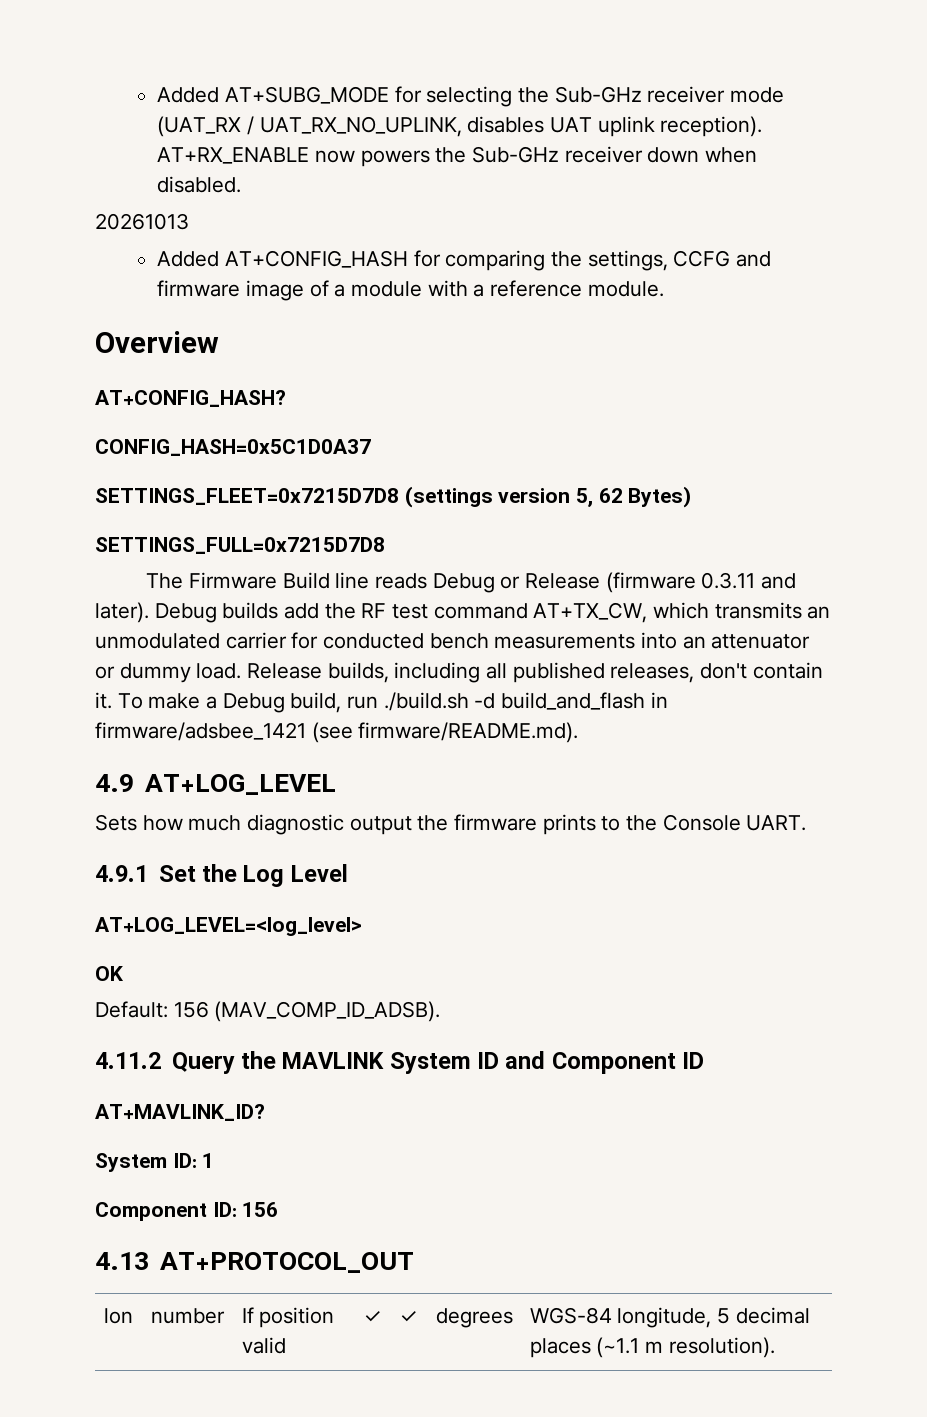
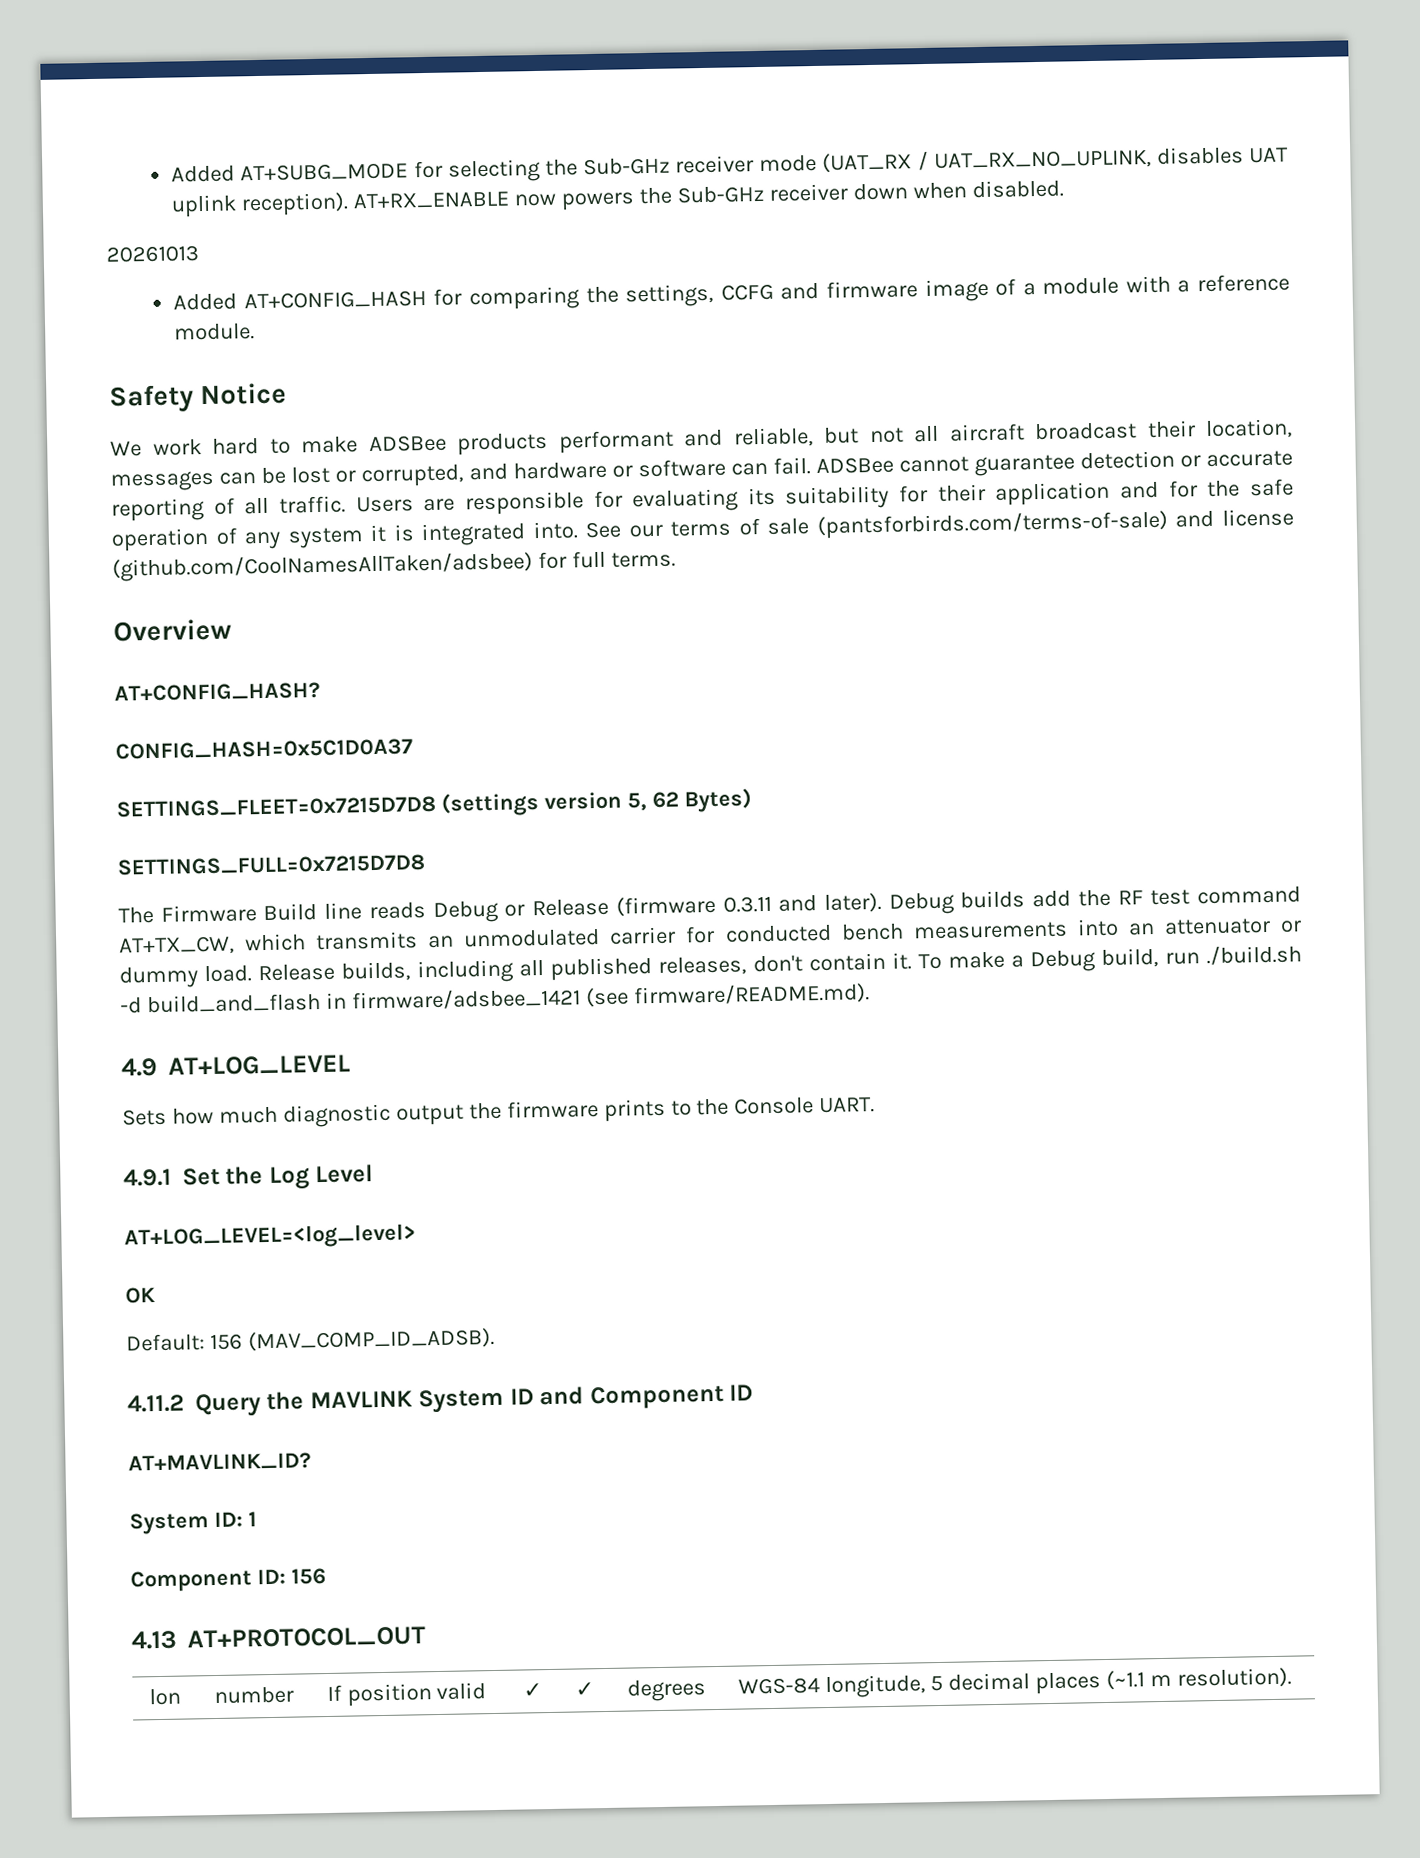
(664, 289) none -> [109,382,288,413] [110,418,1293,457] [110,450,1293,492] [111,478,1295,522] [111,508,1294,552] [112,550,676,582] // Safety Notice // We work hard to make ADSBee products performant and reliable, but not all aircraft broadcast their location, messages can be lost or corrupted, and hardware or software can fail. ADSBee cannot guarantee detection or accurate reporting of all traffic. Users are responsible for evaluating its suitability for their application and for the safe operation of any system it is integrated into. See our terms of sale (pantsforbirds.com/terms-of-sale) and license (github.com/CoolNamesAllTaken/adsbee) for full terms.

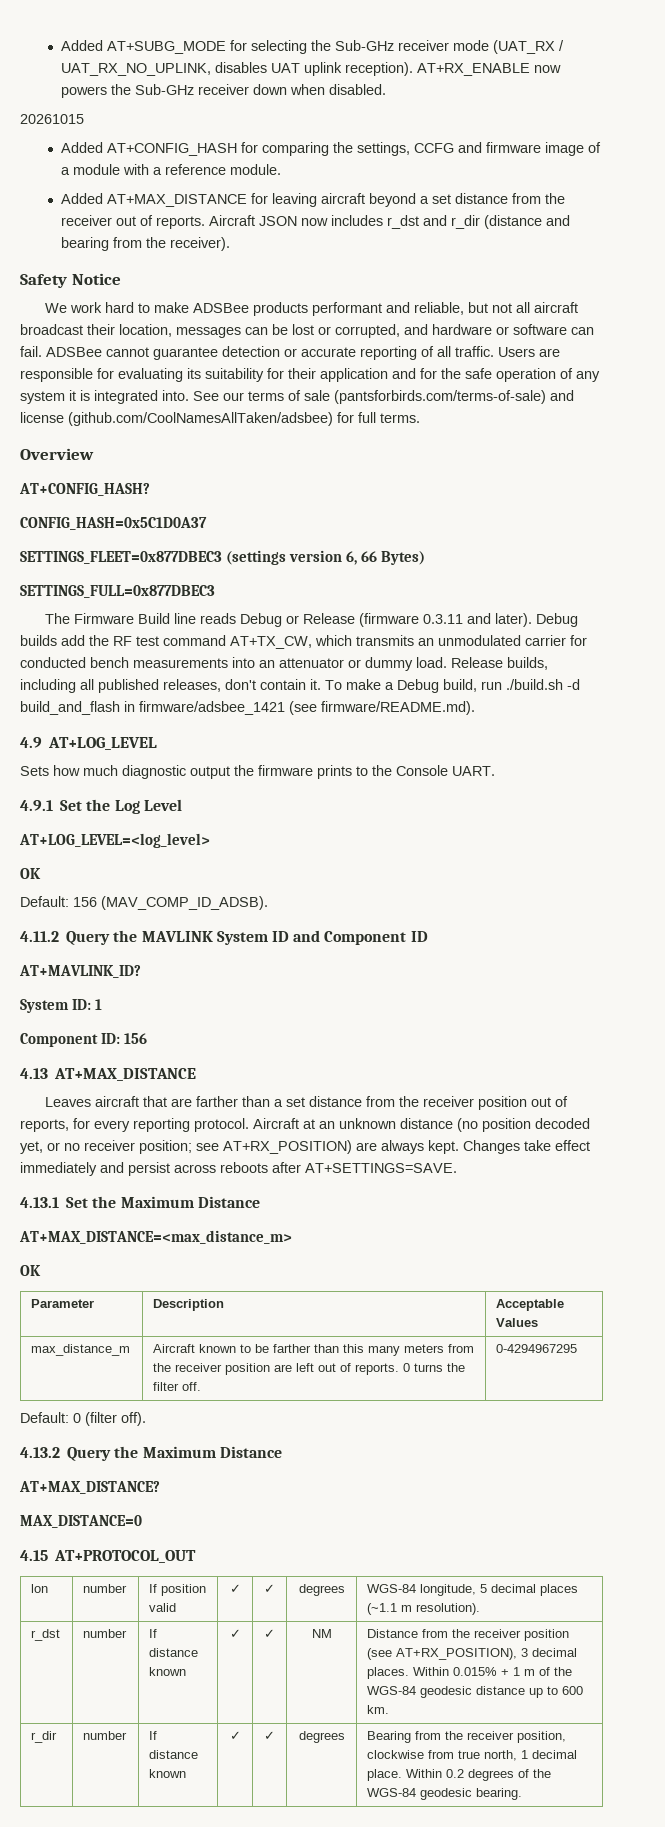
[106,245,199,263] 20261013 -> [20,114,84,124] 20261015
(256, 332) none -> [60,193,565,207] [60,215,570,229] [60,237,230,251] // Added AT+MAX_DISTANCE for leaving aircraft beyond a set distance from the receiver out of reports. Aircraft JSON now includes r_dst and r_dir (distance and bearing from the receiver).
[116,795,436,818] SETTINGS_FLEET=0x7215D7D8 -> [20,551,222,564] SETTINGS_FLEET=0x877DBEC3
[627,791,679,811] 5, 62 -> [345,551,377,565] 6, 66
[117,854,425,876] SETTINGS_FULL=0x7215D7D8 -> [20,585,215,598] SETTINGS_FULL=0x877DBEC3
(177, 1640) none -> [54,1068,197,1081] [45,1096,569,1110] [20,1118,590,1132] [20,1140,590,1154] [20,1162,457,1176] [20,1196,260,1208] [19,1230,292,1244] [20,1265,41,1276] [31,1299,95,1308] [153,1299,225,1311] [496,1299,565,1311] [496,1318,539,1327] [31,1344,131,1356] [153,1344,475,1356] [153,1363,466,1375] [153,1382,202,1391] [496,1344,578,1353] [20,1412,146,1426] [20,1446,282,1461] [19,1481,160,1494] [20,1515,142,1528] [20,1550,48,1561] AT+MAX_DISTANCE // Leaves aircraft that are farther than a set distance from the receiver position out of reports, for every reporting protocol. Aircraft at an unknown distance (no position decoded yet, or no receiver position; see AT+RX_POSITION) are always kept. Changes take effect immediately and persist across reboots after AT+SETTINGS=SAVE. // 4.13.1 Set the Maximum Distance // AT+MAX_DISTANCE=<max_distance_m> // OK // Parameter | Description | Acceptable Values // max_distance_m | Aircraft known to be farther than this many meters from the receiver position are left out of reports. 0 turns the filter off. | 0-4294967295 // Default: 0 (filter off). // 4.13.2 Query the Maximum Distance // AT+MAX_DISTANCE? // MAX_DISTANCE=0 // 4.15
(1293, 1678) none -> [31,1629,61,1641] [83,1629,128,1638] [149,1629,158,1638] [149,1648,199,1657] [149,1667,187,1676] [229,1629,241,1638] [264,1629,275,1638] [311,1629,332,1638] [367,1629,570,1641] [367,1648,578,1660] [367,1667,573,1679] [367,1686,584,1698] [367,1705,390,1714] [31,1731,58,1743] [83,1731,128,1740] [149,1731,158,1740] [149,1750,199,1759] [149,1769,187,1778] [229,1731,241,1740] [264,1731,275,1740] [298,1731,345,1743] [367,1731,567,1743] [367,1750,578,1761] [367,1769,552,1781] [367,1788,523,1800] // r_dst | number | If distance known | ✓ | ✓ | NM | Distance from the receiver position (see AT+RX_POSITION), 3 decimal places. Within 0.015% + 1 m of the WGS-84 geodesic distance up to 600 km. // r_dir | number | If distance known | ✓ | ✓ | degrees | Bearing from the receiver position, clockwise from true north, 1 decimal place. Within 0.2 degrees of the WGS-84 geodesic bearing.

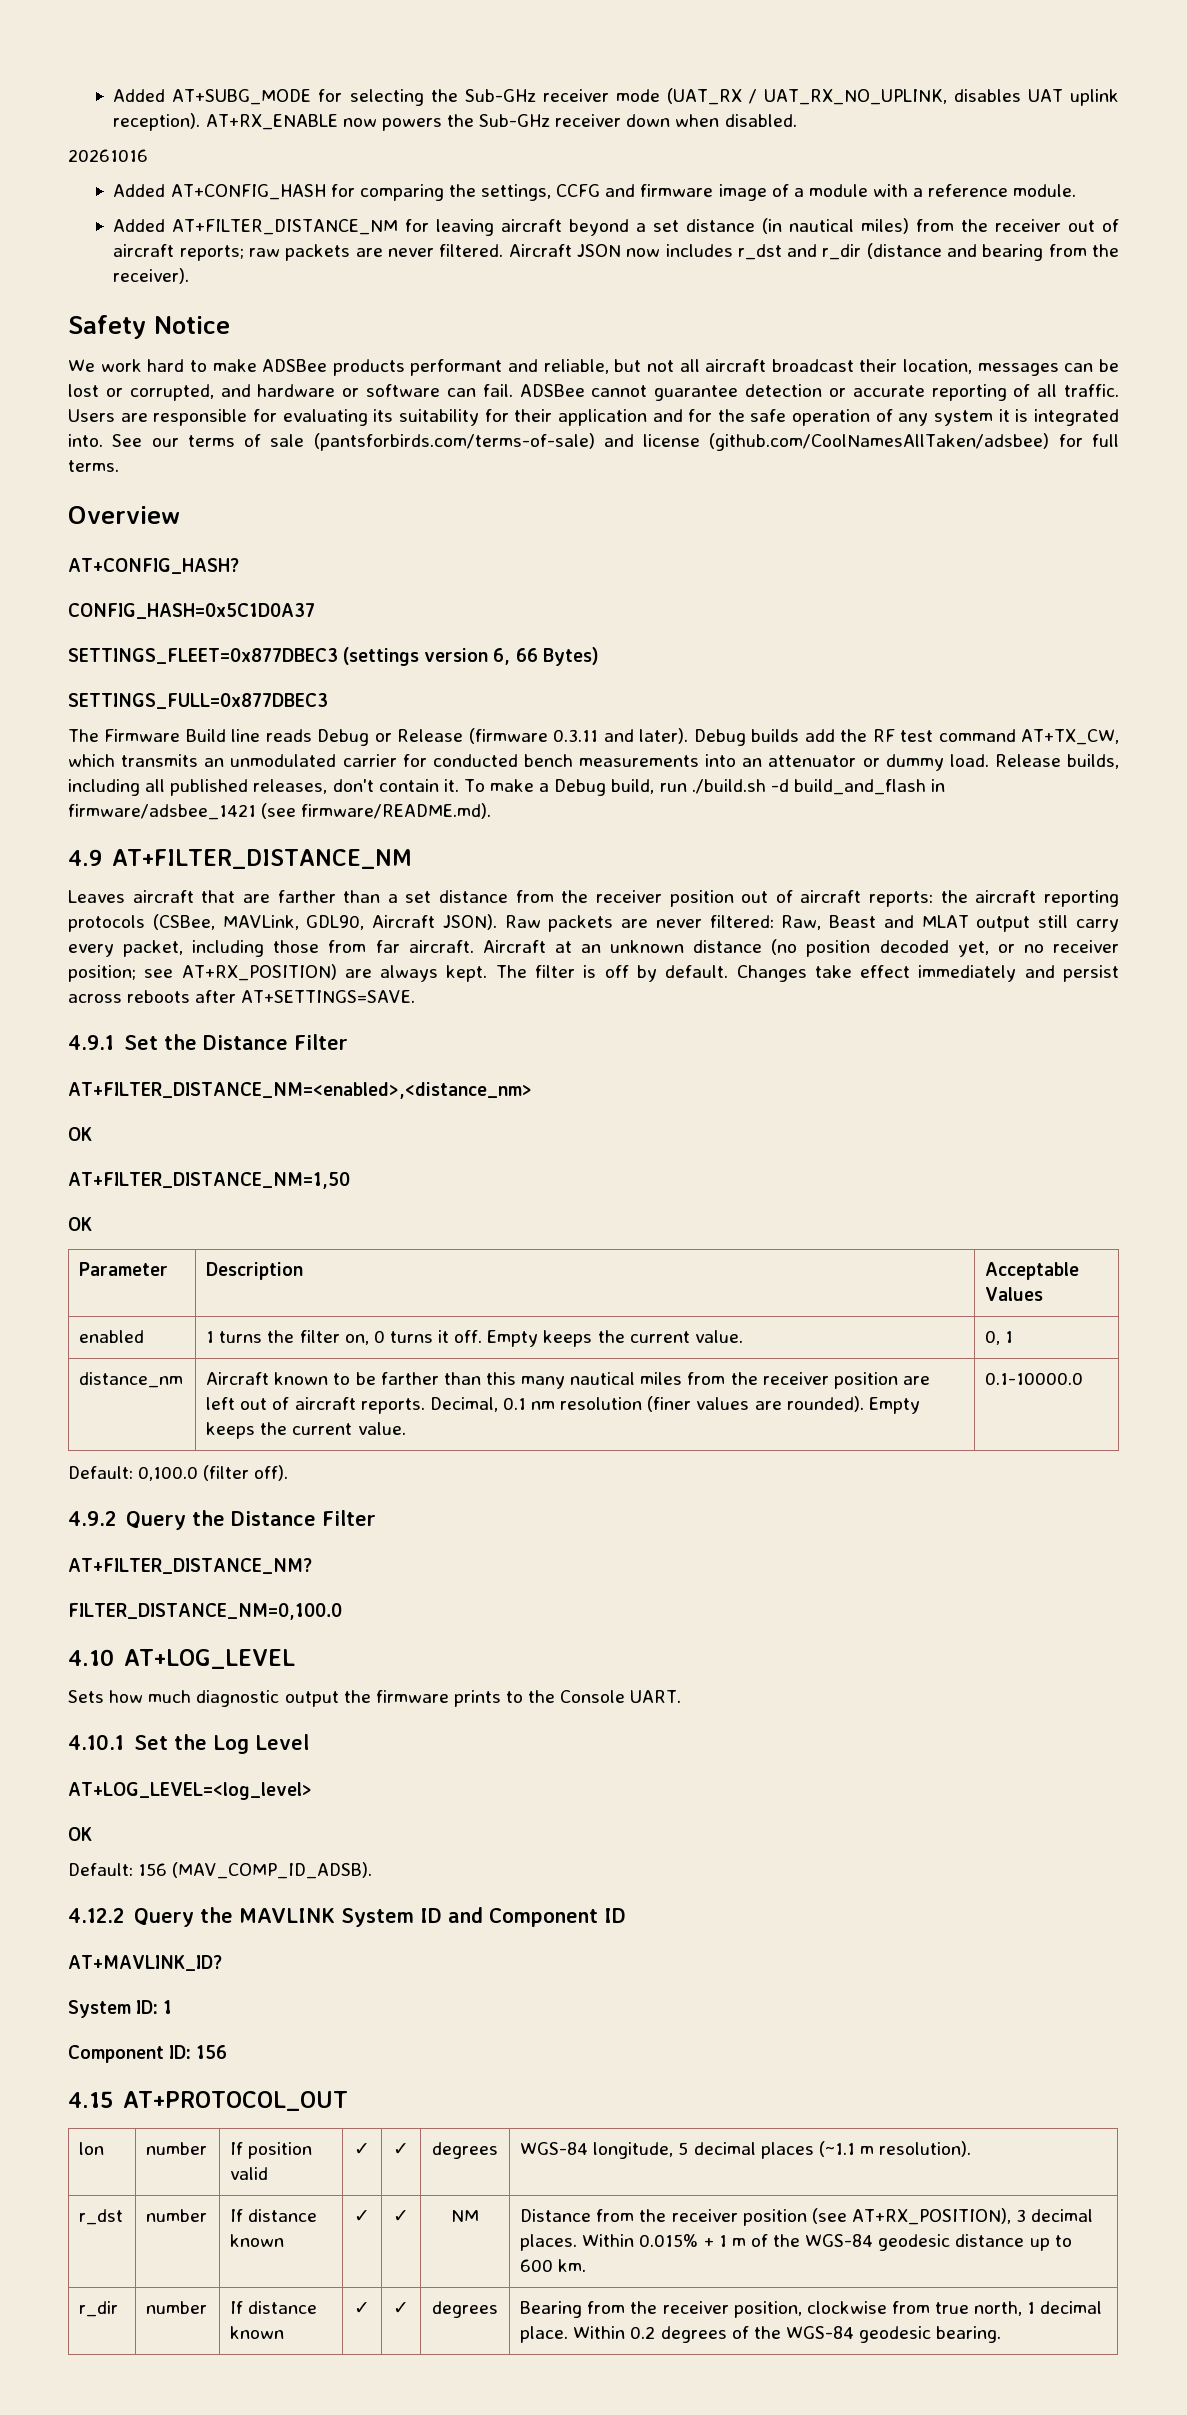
[20,114,84,124] 20261015 -> [68,149,148,162] 20261016
[106,194,247,207] AT+MAX_DISTANCE -> [172,219,399,235] AT+FILTER_DISTANCE_NM
(508, 198) none -> [762,218,910,234] (in nautical miles)
[155,216,205,229] reports. -> [113,244,504,261] aircraft reports; raw packets are never filtered.
(42, 742) none -> [111,849,413,869] [68,890,1120,907] [68,914,1120,932] [68,939,1119,957] [68,964,1119,982] [68,990,416,1003] [68,1034,348,1050] [68,1082,532,1099] [68,1127,92,1141] [68,1172,350,1189] [68,1217,92,1231] [79,1262,169,1276] [206,1262,304,1280] [985,1262,1080,1280] [985,1287,1044,1301] [79,1330,145,1343] [206,1330,743,1347] [985,1330,1014,1345] [79,1372,184,1388] [206,1372,930,1389] [206,1396,920,1414] [206,1422,406,1439] [985,1372,1084,1385] [68,1465,289,1481] [68,1510,376,1530] [68,1558,312,1574] [68,1603,342,1620] [68,1649,114,1666] AT+FILTER_DISTANCE_NM // Leaves aircraft that are farther than a set distance from the receiver position out of aircraft reports: the aircraft reporting protocols (CSBee, MAVLink, GDL90, Aircraft JSON). Raw packets are never filtered: Raw, Beast and MLAT output still carry every packet, including those from far aircraft. Aircraft at an unknown distance (no position decoded yet, or no receiver position; see AT+RX_POSITION) are always kept. The filter is off by default. Changes take effect immediately and persist across reboots after AT+SETTINGS=SAVE. // 4.9.1 Set the Distance Filter // AT+FILTER_DISTANCE_NM=<enabled>,<distance_nm> // OK // AT+FILTER_DISTANCE_NM=1,50 // OK // Parameter | Description | Acceptable Values // enabled | 1 turns the filter on, 0 turns it off. Empty keeps the current value. | 0, 1 // distance_nm | Aircraft known to be farther than this many nautical miles from the receiver position are left out of aircraft reports. Decimal, 0.1 nm resolution (finer values are rounded). Empty keeps the current value. | 0.1-10000.0 // Default: 0,100.0 (filter off). // 4.9.2 Query the Distance Filter // AT+FILTER_DISTANCE_NM? // FILTER_DISTANCE_NM=0,100.0 // 4.10
[20,800,53,811] 4.9.1 -> [68,1734,124,1750] 4.10.1
[20,931,59,942] 4.11.2 -> [68,1908,124,1923] 4.12.2
[20,1068,197,1081] [45,1096,569,1110] [20,1118,590,1132] [20,1140,590,1154] [20,1162,457,1176] [20,1196,260,1208] [19,1230,292,1244] [20,1265,41,1276] [31,1299,95,1308] [153,1299,225,1311] [496,1299,565,1311] [496,1318,539,1327] [31,1344,131,1356] [153,1344,475,1356] [153,1363,466,1375] [153,1382,202,1391] [496,1344,578,1353] [20,1412,146,1426] [20,1446,282,1461] [19,1481,160,1494] [20,1515,142,1528] // 4.13 AT+MAX_DISTANCE // Leaves aircraft that are farther than a set distance from the receiver position out of reports, for every reporting protocol. Aircraft at an unknown distance (no position decoded yet, or no receiver position; see AT+RX_POSITION) are always kept. Changes take effect immediately and persist across reboots after AT+SETTINGS=SAVE. // 4.13.1 Set the Maximum Distance // AT+MAX_DISTANCE=<max_distance_m> // OK // Parameter | Description | Acceptable Values // max_distance_m | Aircraft known to be farther than this many meters from the receiver position are left out of reports. 0 turns the filter off. | 0-4294967295 // Default: 0 (filter off). // 4.13.2 Query the Maximum Distance // AT+MAX_DISTANCE? // MAX_DISTANCE=0 -> (228, 2052) none

